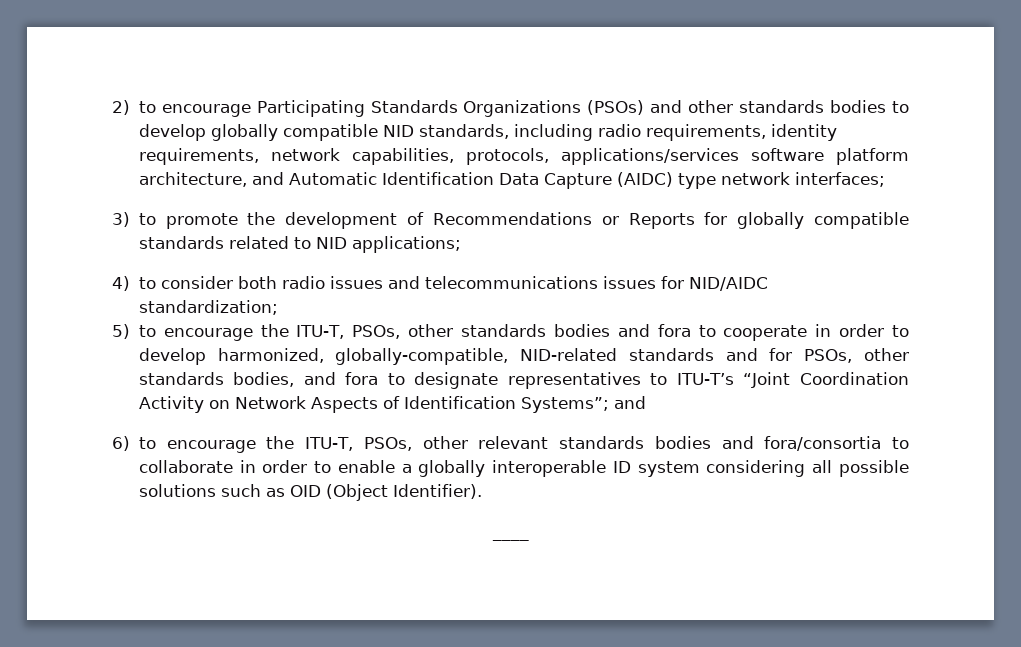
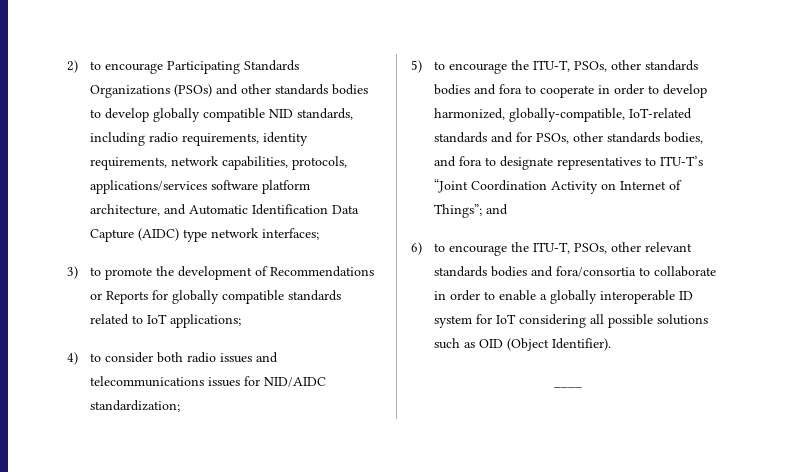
[315,237,347,249] NID -> [147,314,168,324] IoT
[520,348,618,361] NID-related -> [629,108,693,119] IoT-related
[234,396,609,413] Network Aspects of Identification Systems”; -> [620,180,683,190] [434,204,483,218] Internet of Things”;
(700, 469) none -> [476,314,517,324] for IoT

